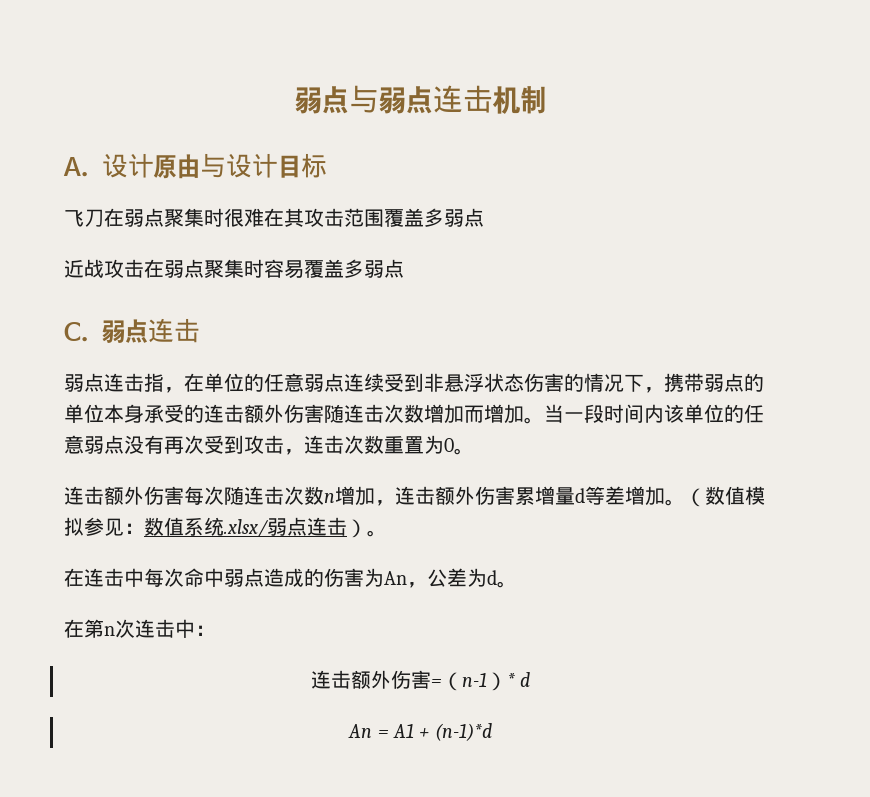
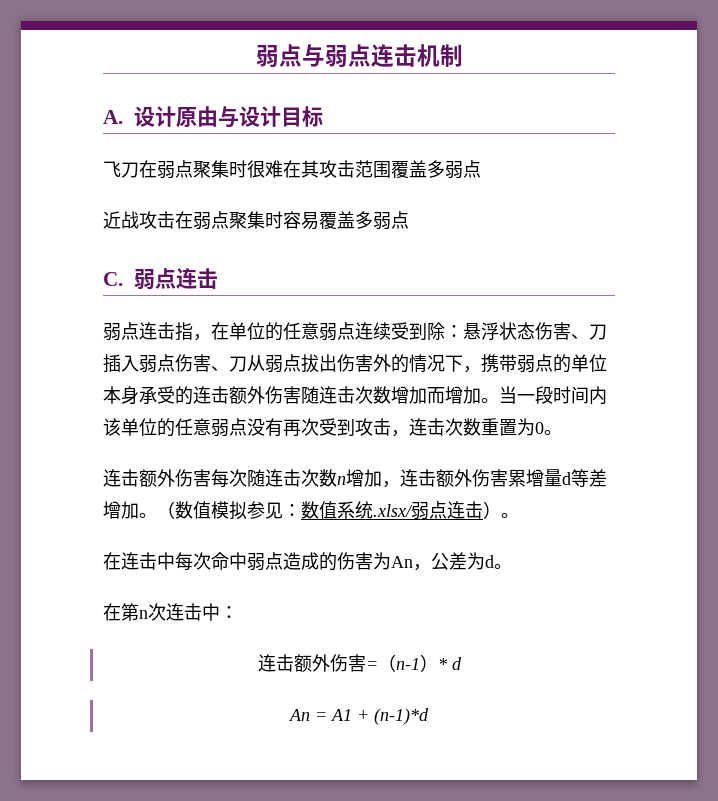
[424,373,444,392] 非 -> [427,322,463,340] 除：
(564, 382) none -> [571,324,607,340] [103,354,391,373] 、刀插入弱点伤害、刀从弱点拔出伤害外

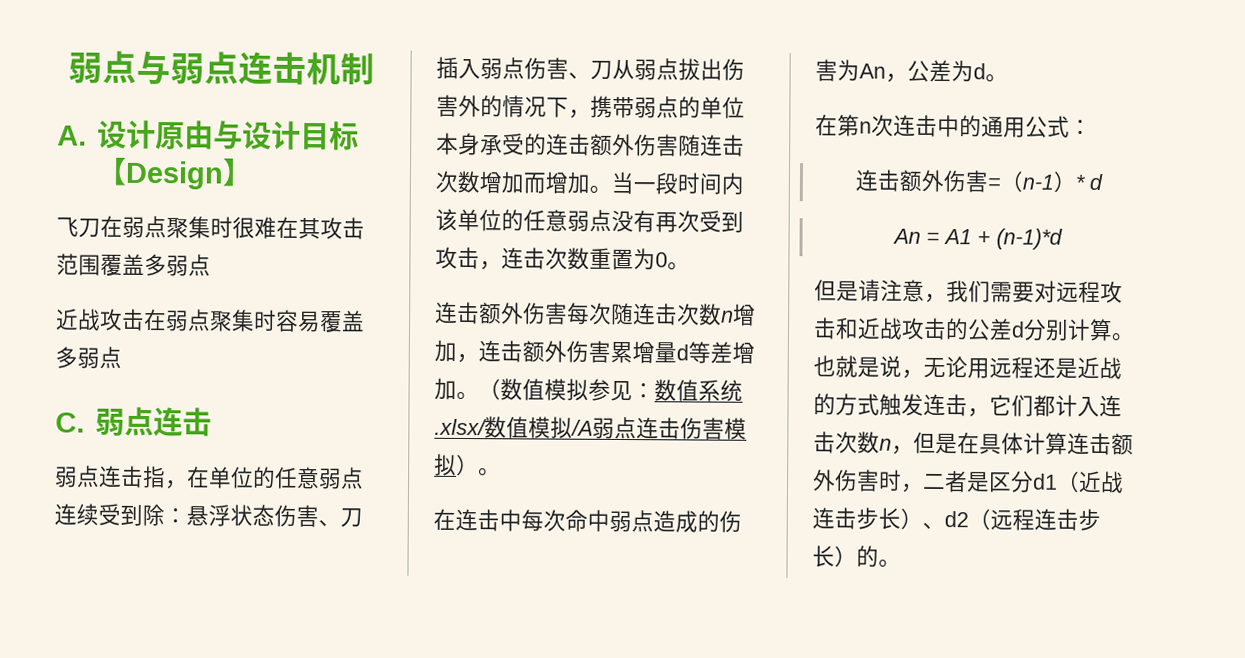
(324, 116) none -> [95,157,253,190] 【Design】
[411,501,483,520] 弱点连击 -> [484,416,747,440] [434,453,457,476] 数值模拟/A弱点连击伤害模拟
(220, 612) none -> [959,115,1070,138] 的通用公式
(429, 716) none -> [814,279,1123,304] [813,317,1134,342] [813,355,1122,380] [813,393,1122,418] [813,431,1134,456] [812,469,1124,494] [812,507,1101,532] [812,545,901,568] // 但是请注意，我们需要对远程攻击和近战攻击的公差d分别计算。也就是说，无论用远程还是近战的方式触发连击，它们都计入连击次数n，但是在具体计算连击额外伤害时，二者是区分d1（近战连击步长）、d2（远程连击步长）的。

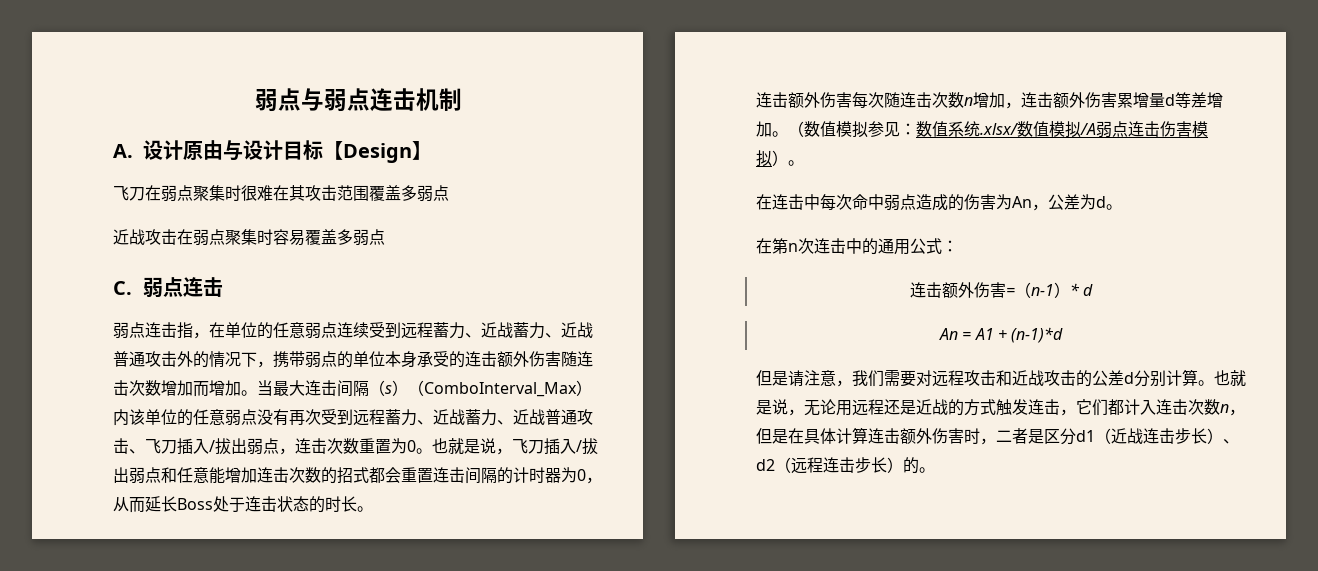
[142,503,363,528] [436,56,745,81] [436,94,459,117] 除：悬浮状态伤害、刀插入弱点伤害、刀从弱点拔出伤害 -> [401,322,593,339] [113,351,177,367] 远程蓄力、近战蓄力、近战普通攻击
[633,172,722,195] 一段时间 -> [273,380,592,397] 最大连击间隔（s）（ComboInterval_Max）
[435,246,480,270] 攻击 -> [353,409,593,426] [113,438,279,455] 远程蓄力、近战蓄力、近战普通攻击、飞刀插入/拔出弱点
(690, 266) none -> [432,438,598,455] [113,467,602,484] [113,496,373,513] 也就是说，飞刀插入/拔出弱点和任意能增加连击次数的招式都会重置连击间隔的计时器为0，从而延长Boss处于连击状态的时长。

